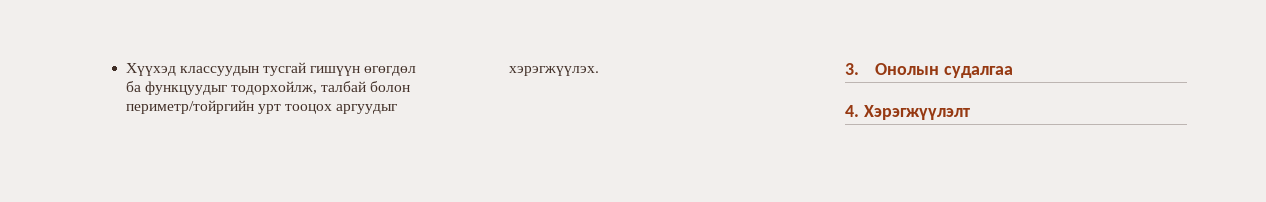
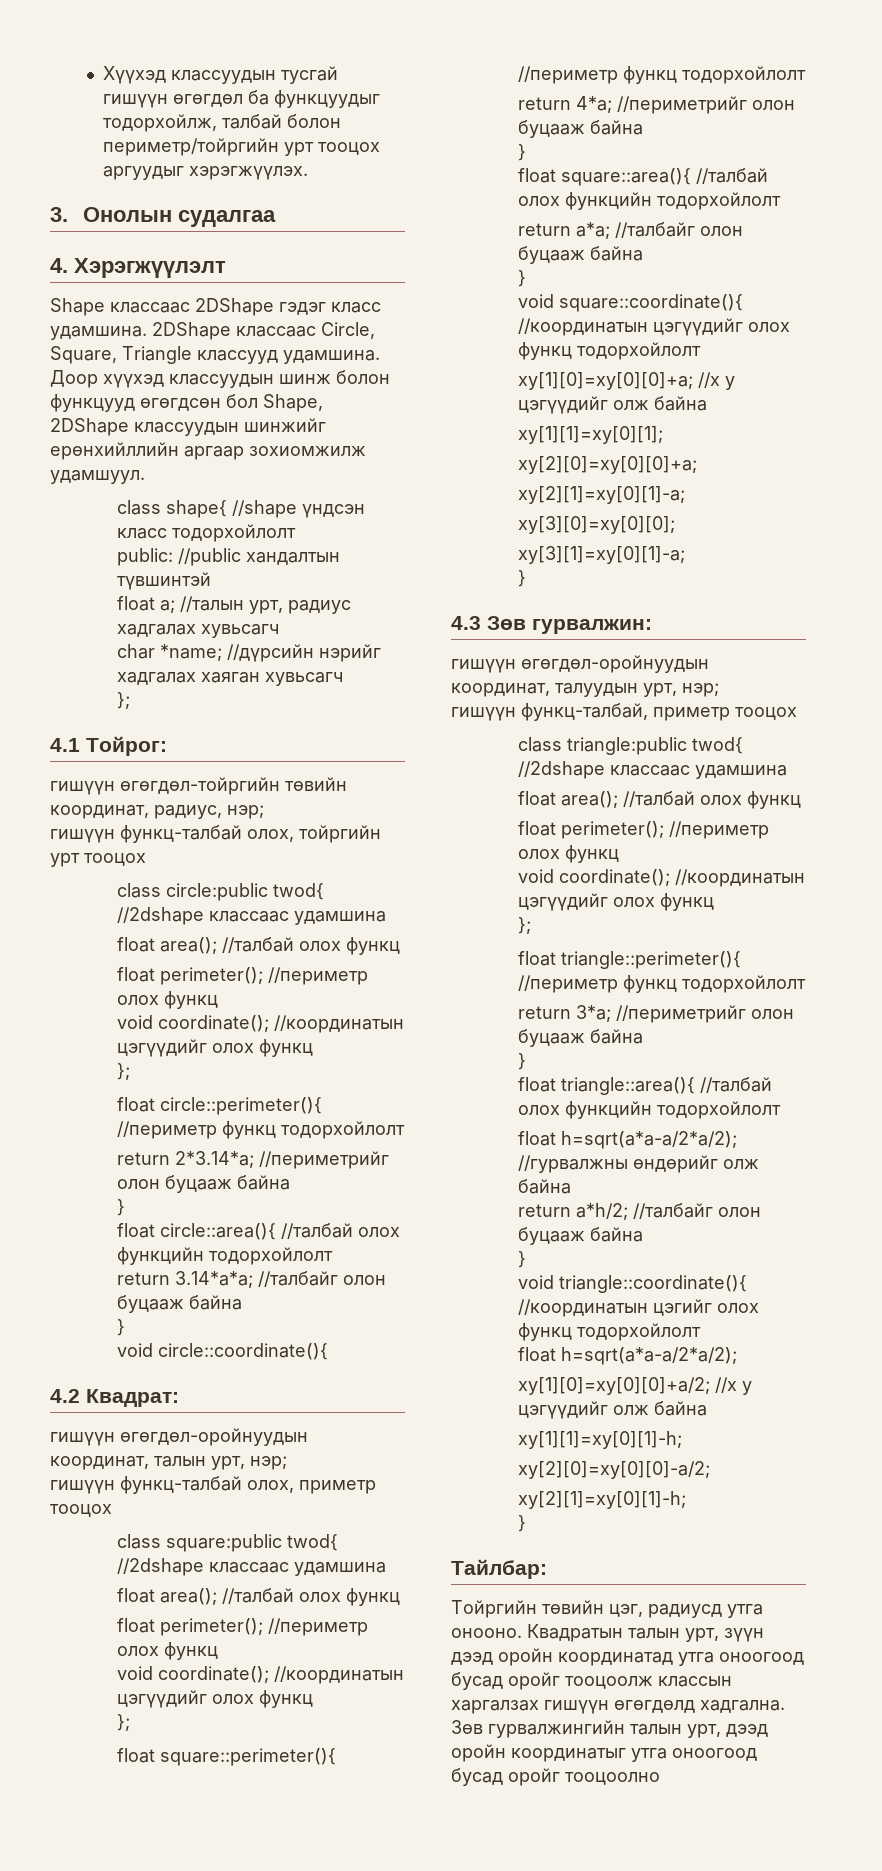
(970, 112) none -> [50,298,381,316] [50,322,375,340] [50,346,380,364] [50,370,390,388] [50,394,323,412] [50,418,326,436] [50,442,366,460] [50,470,145,484] [116,500,365,518] [116,524,296,542] [116,548,340,566] [116,572,211,590] [116,596,351,614] [116,624,279,638] [116,644,381,662] [116,672,343,686] [116,692,130,709] [50,736,167,756] [50,777,347,795] [50,805,264,819] [50,825,381,843] [50,853,146,867] [116,883,324,901] [116,907,386,925] [116,937,400,955] [116,967,368,985] [116,991,218,1009] [116,1015,404,1033] [116,1039,313,1057] [116,1063,130,1080] [116,1097,322,1115] [116,1121,405,1139] [116,1151,389,1169] [116,1175,290,1193] [116,1199,125,1216] [116,1223,400,1240] [116,1247,333,1265] [116,1271,386,1288] [116,1295,242,1313] [116,1319,125,1336] [116,1343,328,1360] [50,1389,179,1407] [50,1428,308,1446] [50,1456,287,1470] [50,1476,376,1494] [50,1504,112,1517] [116,1534,338,1552] [116,1558,386,1576] [116,1588,400,1606] [116,1618,368,1636] [116,1642,218,1660] [116,1666,404,1684] [116,1690,313,1708] [116,1714,130,1731] [116,1748,336,1766] [517,66,806,84] [517,96,795,114] [517,120,643,138] [517,144,526,161] [517,168,768,186] [517,192,781,210] [517,222,743,239] [517,246,643,264] [517,270,526,287] [517,294,743,312] [517,318,790,336] [517,342,701,360] [517,372,735,390] [517,396,707,414] [517,426,663,444] [517,456,697,474] [517,486,685,504] [517,516,675,534] [517,546,685,564] [517,570,526,587] [451,616,652,634] [451,655,709,673] [451,683,719,697] [451,703,797,721] [517,737,743,755] [517,761,787,779] [517,791,801,809] [517,821,769,839] [517,845,619,863] [517,869,805,887] [517,893,714,911] [517,917,531,934] [517,951,741,969] [517,975,806,993] [517,1005,794,1023] [517,1029,643,1047] [517,1053,526,1070] [517,1077,772,1095] [517,1101,781,1119] [517,1131,737,1149] [517,1155,759,1173] [517,1179,571,1194] [517,1203,761,1220] [517,1227,643,1245] [517,1251,526,1268] [517,1275,747,1293] [517,1299,759,1317] [517,1323,701,1341] [517,1347,737,1365] [517,1377,752,1395] [517,1401,707,1419] [517,1431,682,1449] [517,1461,710,1479] [517,1491,686,1509] [517,1515,526,1532] [451,1559,547,1579] [451,1600,763,1618] [451,1624,764,1642] [451,1648,804,1666] [451,1672,732,1690] [451,1700,785,1714] [451,1720,768,1738] [451,1744,757,1762] [451,1768,660,1786] // Shape классаас 2DShape гэдэг класс удамшина. 2DShape классаас Circle, Square, Triangle классууд удамшина. Доор хүүхэд классуудын шинж болон функцууд өгөгдсөн бол Shape, 2DShape классуудын шинжийг ерөнхийллийн аргаар зохиомжилж удамшуул. // class shape{ //shape үндсэн класс тодорхойлолт // public: //public хандалтын түвшинтэй // float a; //талын урт, радиус хадгалах хувьсагч // char *name; //дүрсийн нэрийг хадгалах хаяган хувьсагч // }; // 4.1 Тойрог: // гишүүн өгөгдөл-тойргийн төвийн координат, радиус, нэр; // гишүүн функц-талбай олох, тойргийн урт тооцох // class circle:public twod{ //2dshape классаас удамшина // float area(); //талбай олох функц // float perimeter(); //периметр олох функц // void coordinate(); //координатын цэгүүдийг олох функц // }; // float circle::perimeter(){ //периметр функц тодорхойлолт // return 2*3.14*a; //периметрийг олон буцааж байна // } // float circle::area(){ //талбай олох функцийн тодорхойлолт // return 3.14*a*a; //талбайг олон буцааж байна // } // void circle::coordinate(){ // 4.2 Квадрат: // гишүүн өгөгдөл-оройнуудын координат, талын урт, нэр; // гишүүн функц-талбай олох, приметр тооцох // class square:public twod{ //2dshape классаас удамшина // float area(); //талбай олох функц // float perimeter(); //периметр олох функц // void coordinate(); //координатын цэгүүдийг олох функц // }; // float square::perimeter(){ //периметр функц тодорхойлолт // return 4*a; //периметрийг олон буцааж байна // } // float square::area(){ //талбай олох функцийн тодорхойлолт // return a*a; //талбайг олон буцааж байна // } // void square::coordinate(){ //координатын цэгүүдийг олох функц тодорхойлолт // xy[1][0]=xy[0][0]+a; //х у цэгүүдийг олж байна // xy[1][1]=xy[0][1]; // xy[2][0]=xy[0][0]+a; // xy[2][1]=xy[0][1]-a; // xy[3][0]=xy[0][0]; // xy[3][1]=xy[0][1]-a; // } // 4.3 Зөв гурвалжин: // гишүүн өгөгдөл-оройнуудын координат, талуудын урт, нэр; // гишүүн функц-талбай, приметр тооцох // class triangle:public twod{ //2dshape классаас удамшина // float area(); //талбай олох функц // float perimeter(); //периметр олох функц // void coordinate(); //координатын цэгүүдийг олох функц // }; // float triangle::perimeter(){ //периметр функц тодорхойлолт // return 3*a; //периметрийг олон буцааж байна // } // float triangle::area(){ //талбай олох функцийн тодорхойлолт // float h=sqrt(a*a-a/2*a/2); //гурвалжны өндөрийг олж байна // return a*h/2; //талбайг олон буцааж байна // } // void triangle::coordinate(){ //координатын цэгийг олох функц тодорхойлолт // float h=sqrt(a*a-a/2*a/2); // xy[1][0]=xy[0][0]+a/2; //х у цэгүүдийг олж байна // xy[1][1]=xy[0][1]-h; // xy[2][0]=xy[0][0]-a/2; // xy[2][1]=xy[0][1]-h; // } // Тайлбар: // Тойргийн төвийн цэг, радиусд утга онооно. Квадратын талын урт, зүүн дээд оройн координатад утга оноогоод бусад оройг тооцоолж классын харгалзах гишүүн өгөгдөлд хадгална. Зөв гурвалжингийн талын урт, дээд оройн координатыг утга оноогоод бусад оройг тооцоолно

